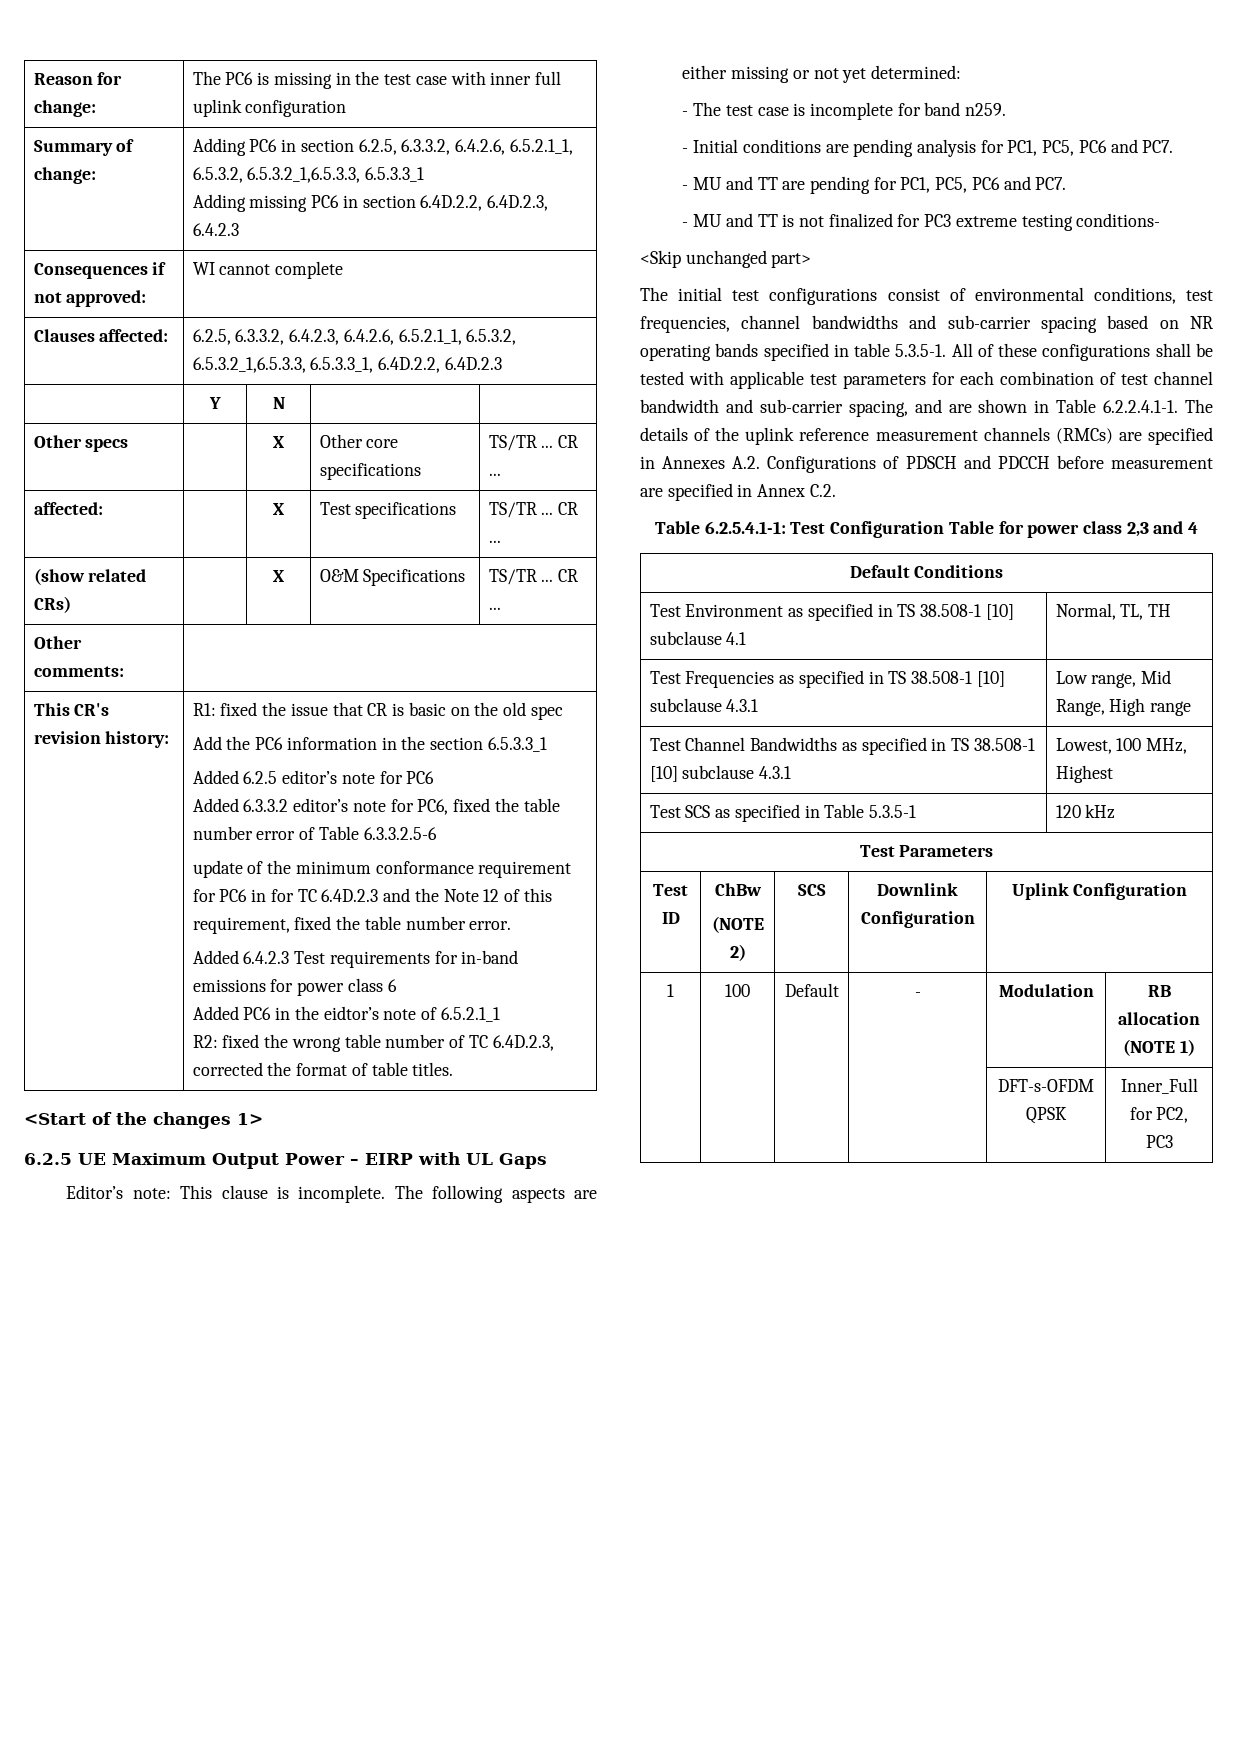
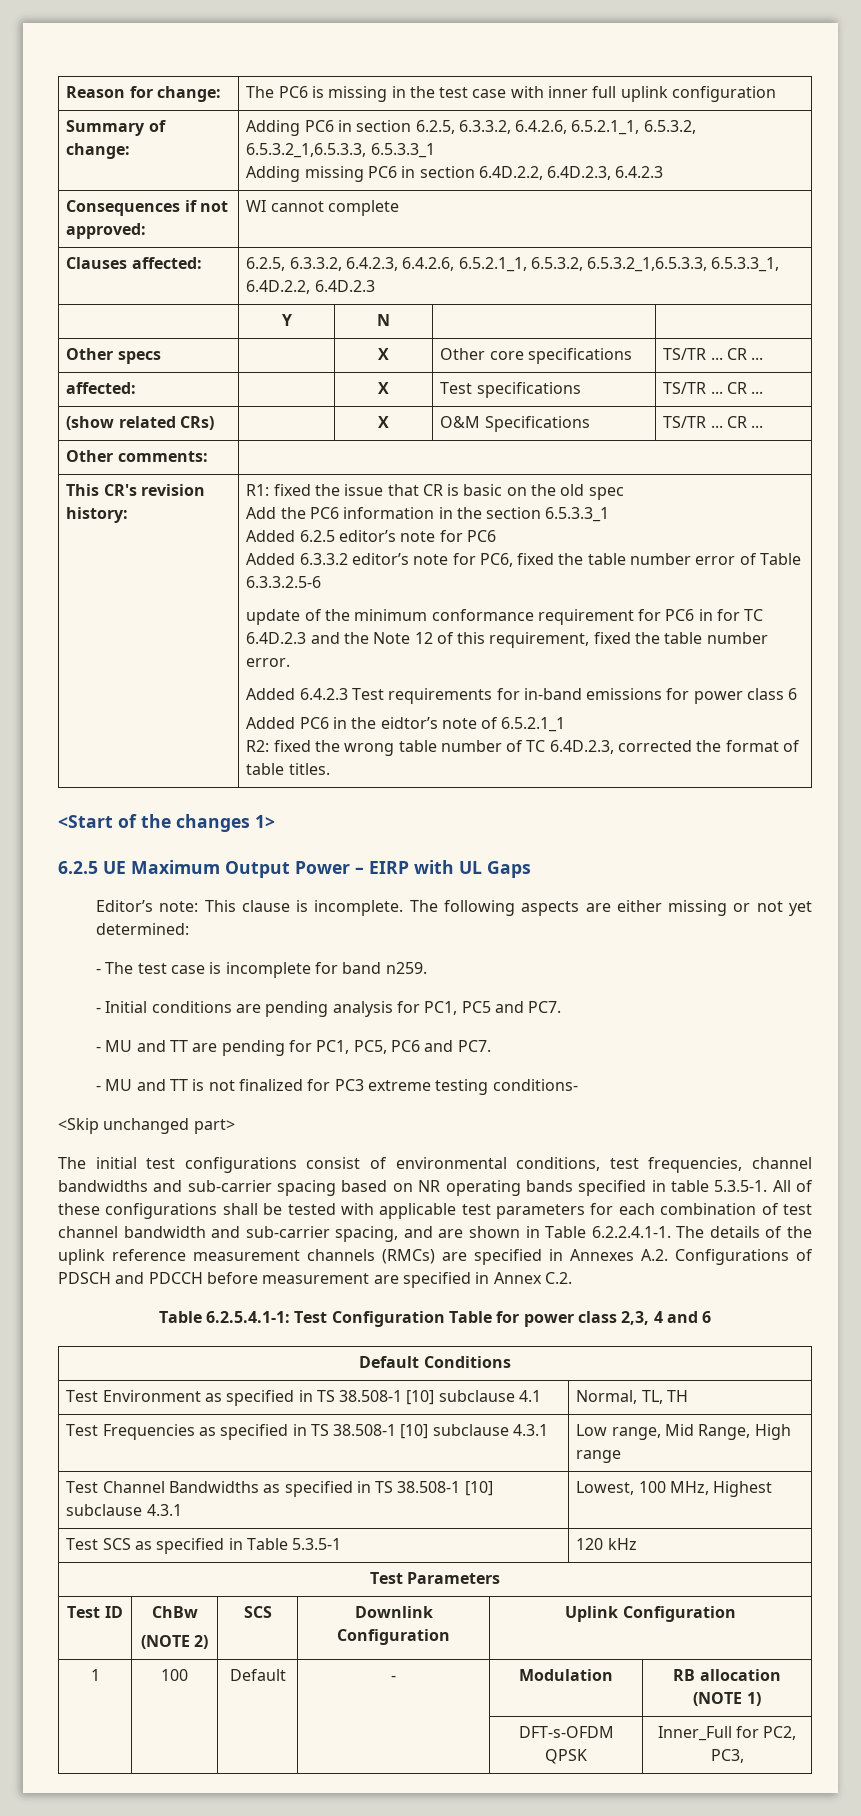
[1042,140,1107,156] PC5, PC6 -> [461,1001,491,1013] PC5
[1126,521,1199,537] 2,3 and 4 -> [621,1311,712,1325] 2,3, 4 and 6
[1145,1135,1173,1148] PC3 -> [710,1749,744,1763] PC3,

